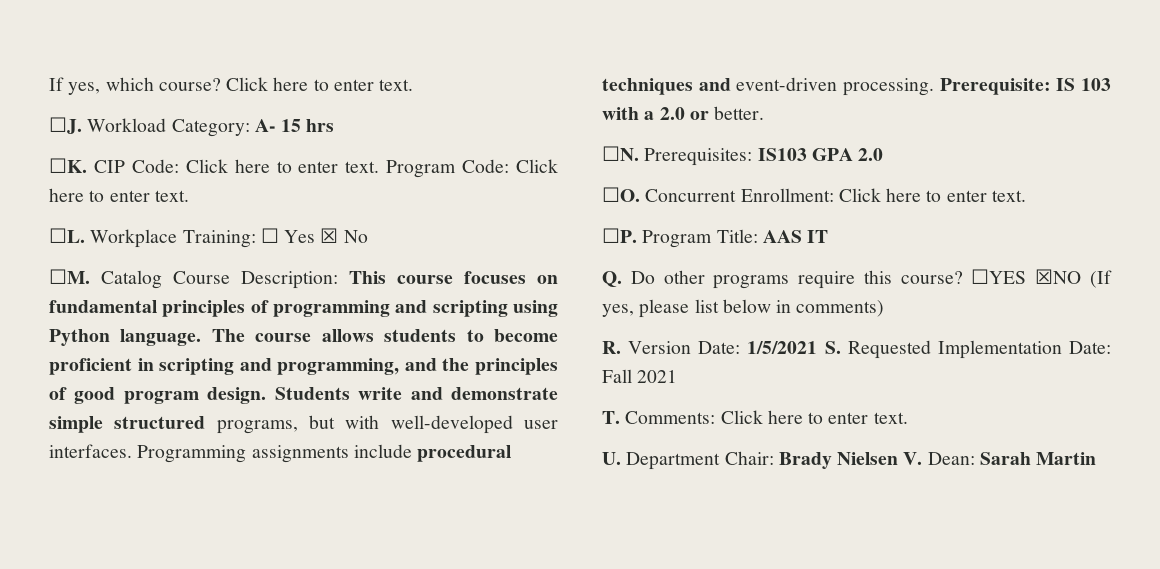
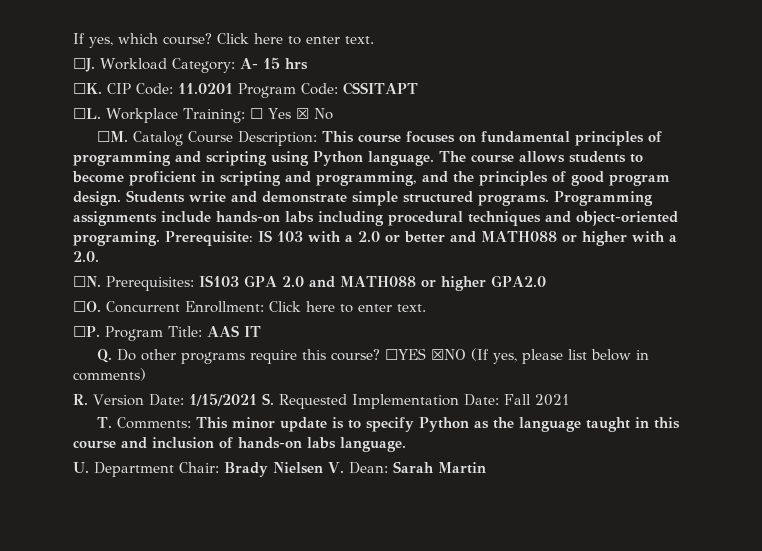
[185,159,558,178] [49,188,189,202] Click here to enter text. Program Code: Click here to enter text. -> [178,82,418,98] 11.0201 Program Code: CSSITAPT
[216,415,558,434] [49,444,412,463] programs, but with well-developed user interfaces. Programming assignments include -> [478,191,653,206] [73,211,384,226] programs. Programming assignments include hands-on labs including
[736,77,934,96] event-driven processing. -> [576,211,678,226] [73,231,160,246] object-oriented programing.
[714,106,765,120] better. -> [404,231,677,246] [73,251,99,262] better and MATH088 or higher with a 2.0.
(884, 154) none -> [308,275,546,291] and MATH088 or higher GPA2.0
[747,341,818,354] 1/5/2021 -> [188,393,257,406] 1/15/2021
[720,410,908,424] Click here to enter text. -> [195,417,680,432] [73,437,406,452] This minor update is to specify Python as the language taught in this course and inclusion of hands-on labs language.

